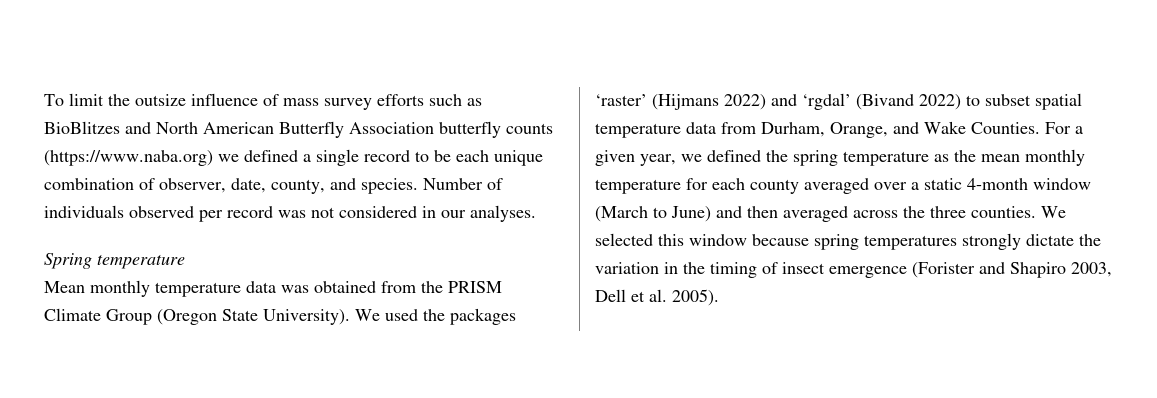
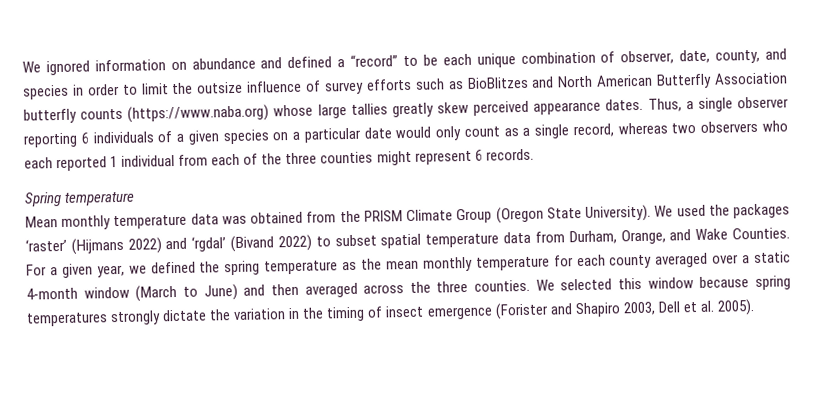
[44,94,64,106] To -> [22,48,788,76] [23,83,138,100] We ignored information on abundance and defined a “record” to be each unique combination of observer, date, county, and species in order to
[283,98,319,106] mass -> (322, 86) none
[218,149,543,166] [44,178,503,194] [44,205,536,222] we defined a single record to be each unique combination of observer, date, county, and species. Number of individuals observed per record was not considered in our analyses. -> [273,96,789,119] [23,120,789,148] [24,148,534,172] whose large tallies greatly skew perceived appearance dates. Thus, a single observer reporting 6 individuals of a given species on a particular date would only count as a single record, whereas two observers who each reported 1 individual from each of the three counties might represent 6 records.

